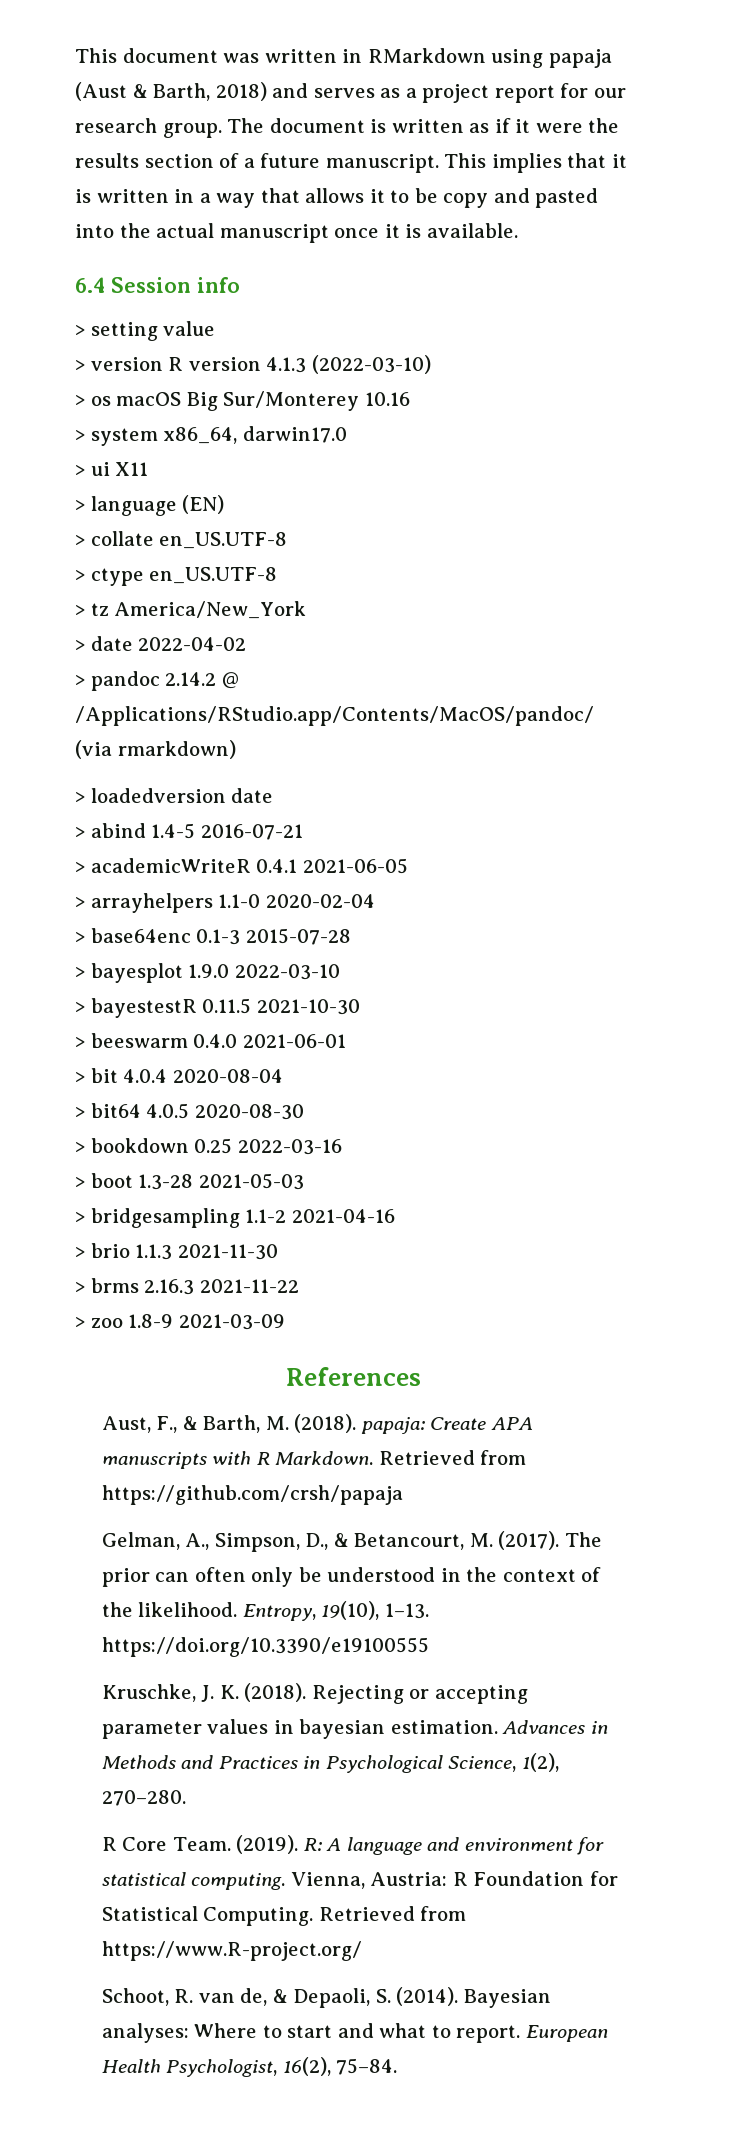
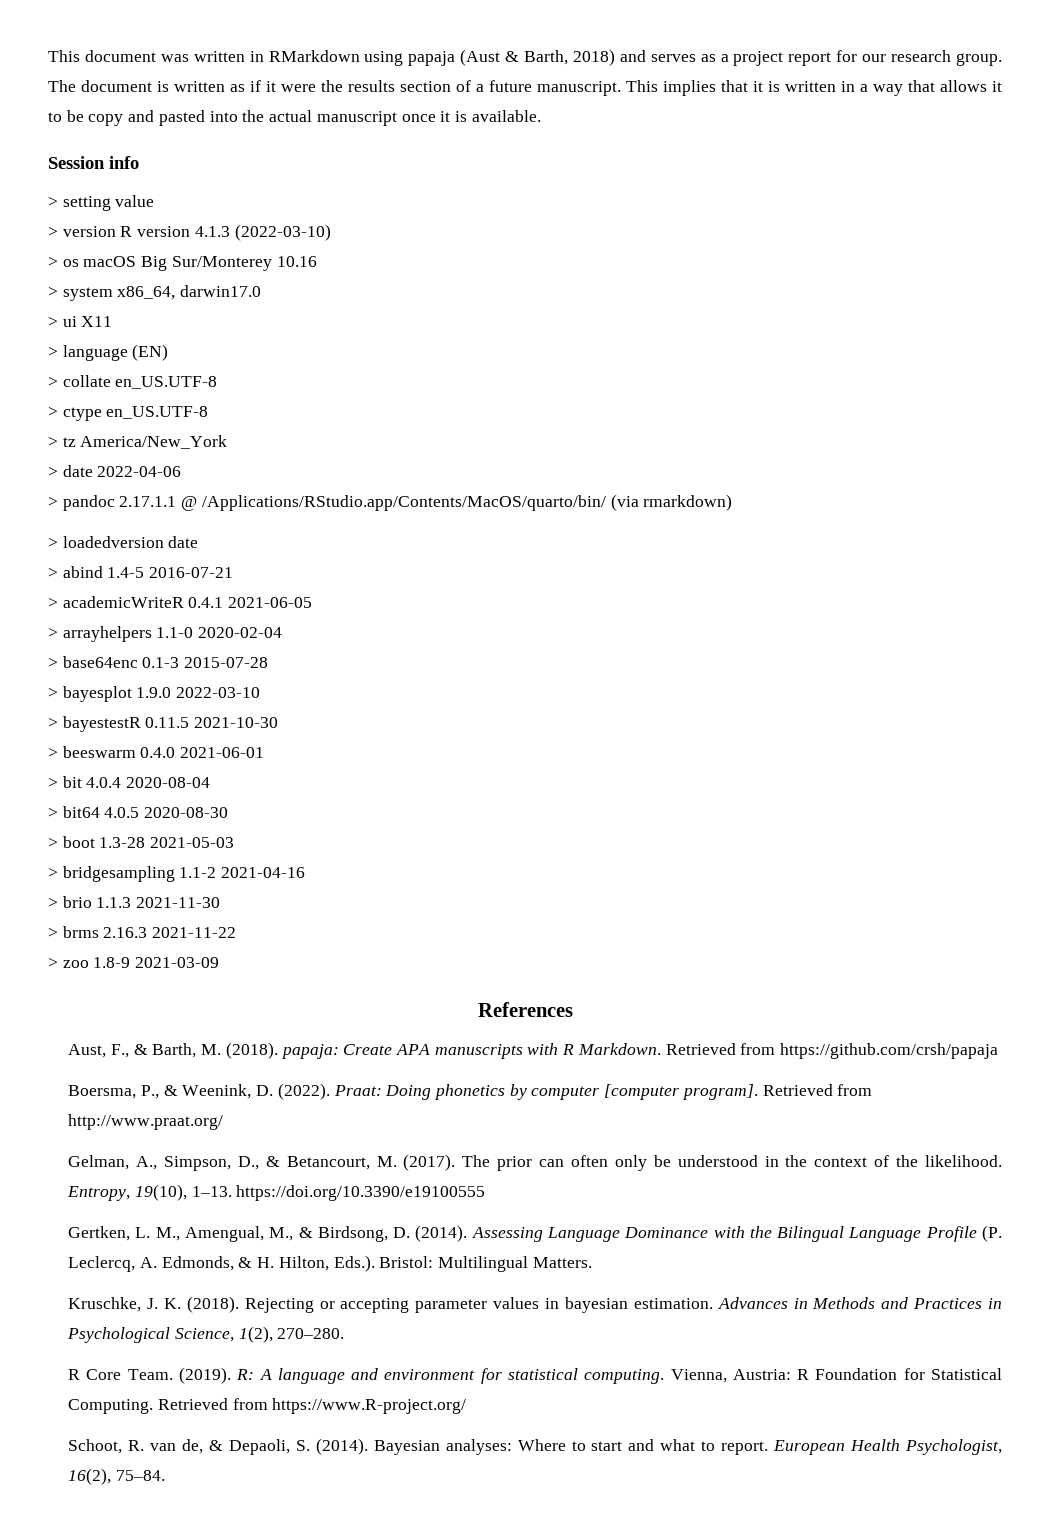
[75,277,105,293] 6.4 -> (541, 116) none
[138,637,247,651] 2022-04-02 -> [97,466,182,477] 2022-04-06
[165,672,240,689] [75,706,594,726] 2.14.2 @ /Applications/RStudio.app/Contents/MacOS/pandoc/ -> [119,495,606,511] 2.17.1.1 @ /Applications/RStudio.app/Contents/MacOS/quarto/bin/
[75,1138,342,1155] // > bookdown 0.25 2022-03-16 -> (229, 812) none
(404, 1495) none -> [68,1083,873,1100] [68,1114,224,1130] // Boersma, P., & Weenink, D. (2022). Praat: Doing phonetics by computer [computer program]. Retrieved from http://www.praat.org/
(430, 1647) none -> [68,1225,1003,1242] [68,1255,592,1272] // Gertken, L. M., Amengual, M., & Birdsong, D. (2014). Assessing Language Dominance with the Bilingual Language Profile (P. Leclercq, A. Edmonds, & H. Hilton, Eds.). Bristol: Multilingual Matters.

